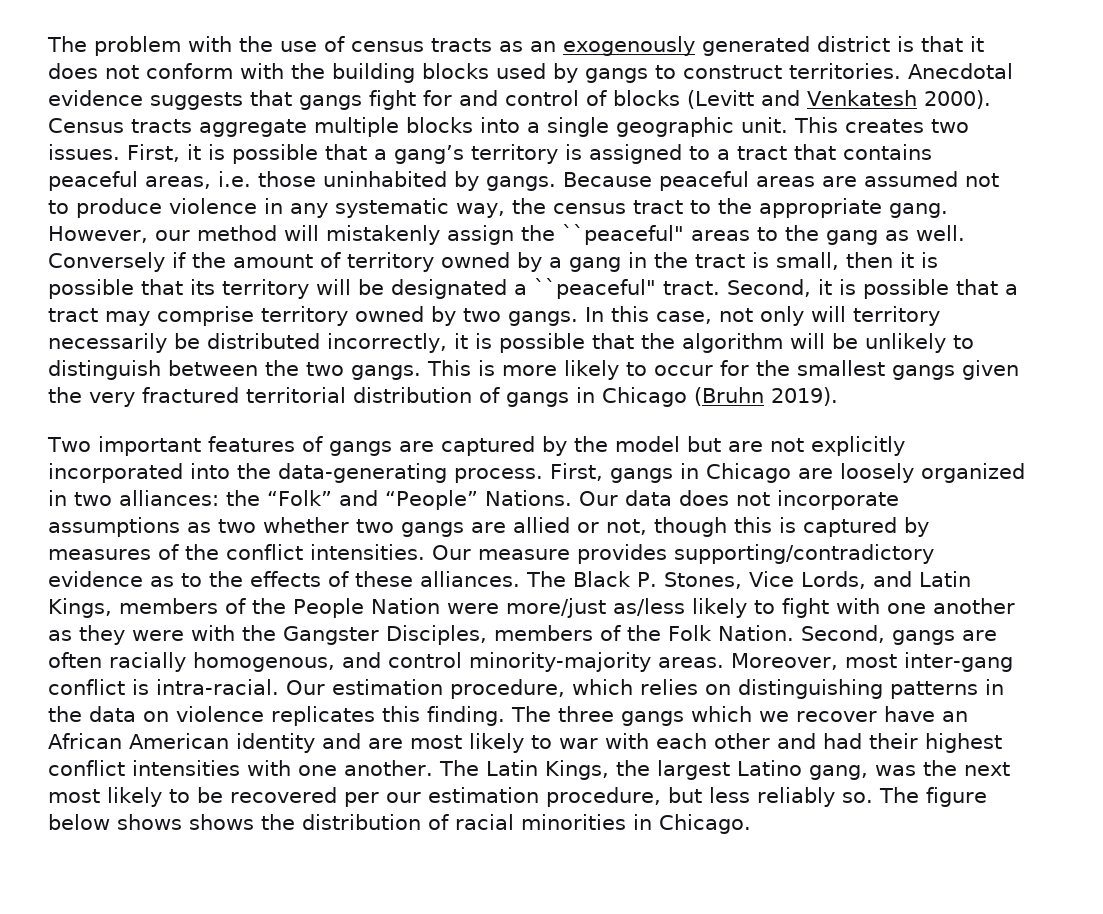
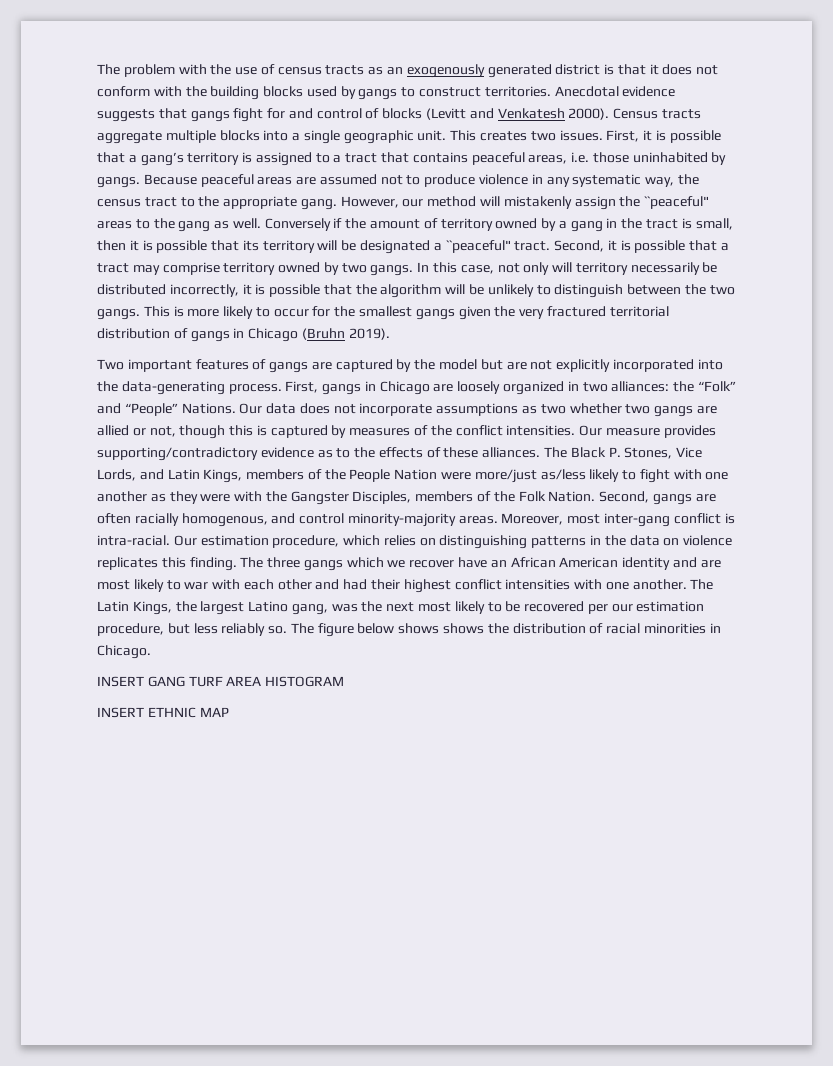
(751, 824) none -> [97,676,345,687] [97,707,229,718] // INSERT GANG TURF AREA HISTOGRAM // INSERT ETHNIC MAP

